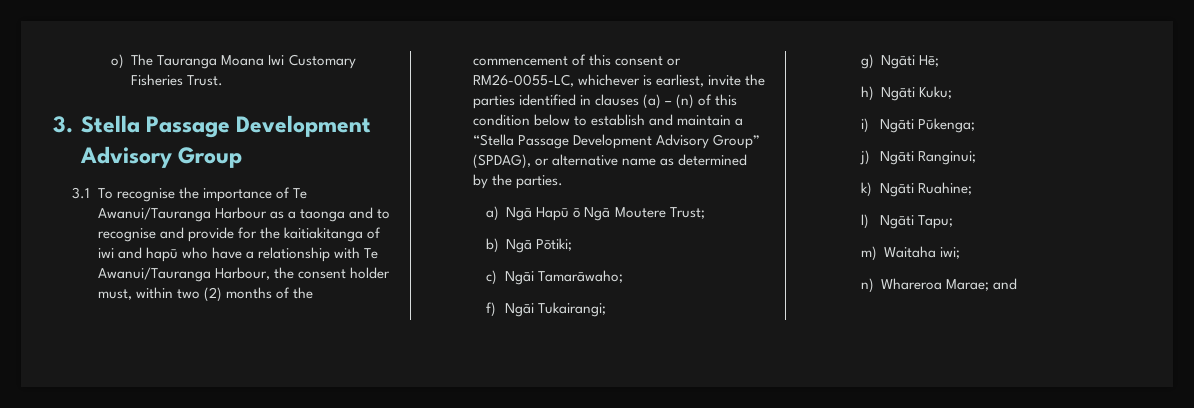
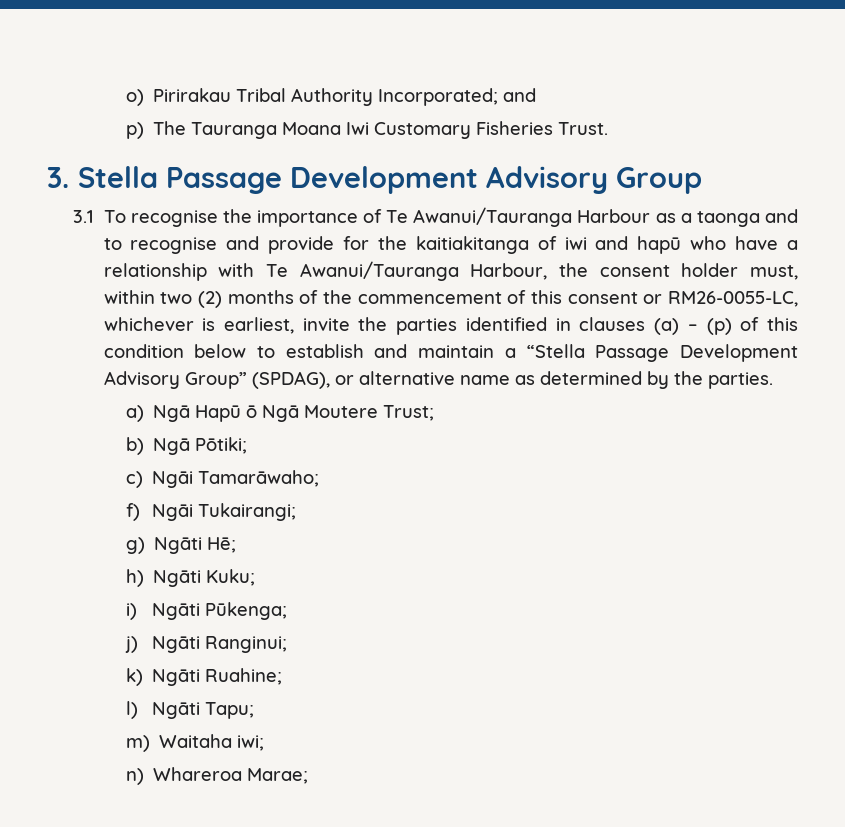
(124, 61) none -> [153,88,537,106] [126,122,145,139] Pirirakau Tribal Authority Incorporated; and // p)
[676,94,695,109] (n) -> [706,318,732,335] (p)
[993,278,1018,290] and -> (309, 776) none

